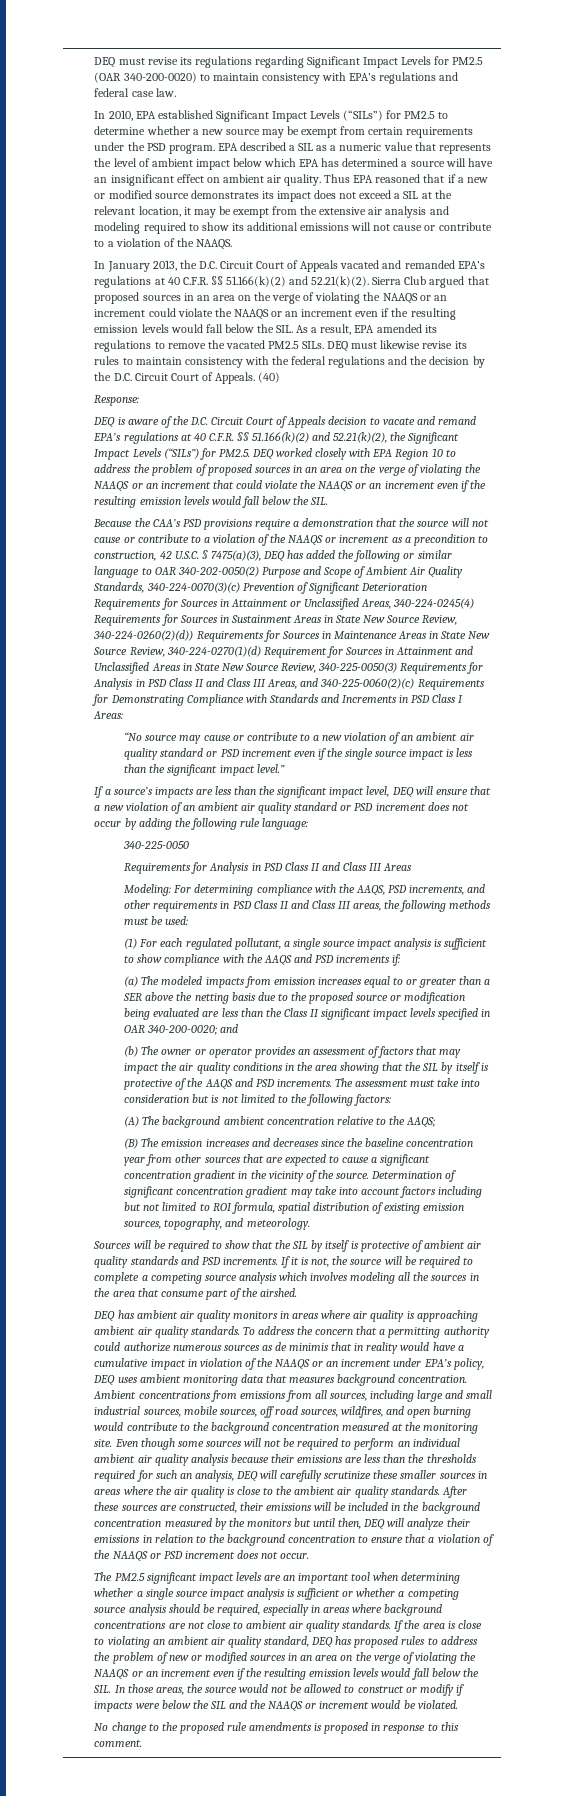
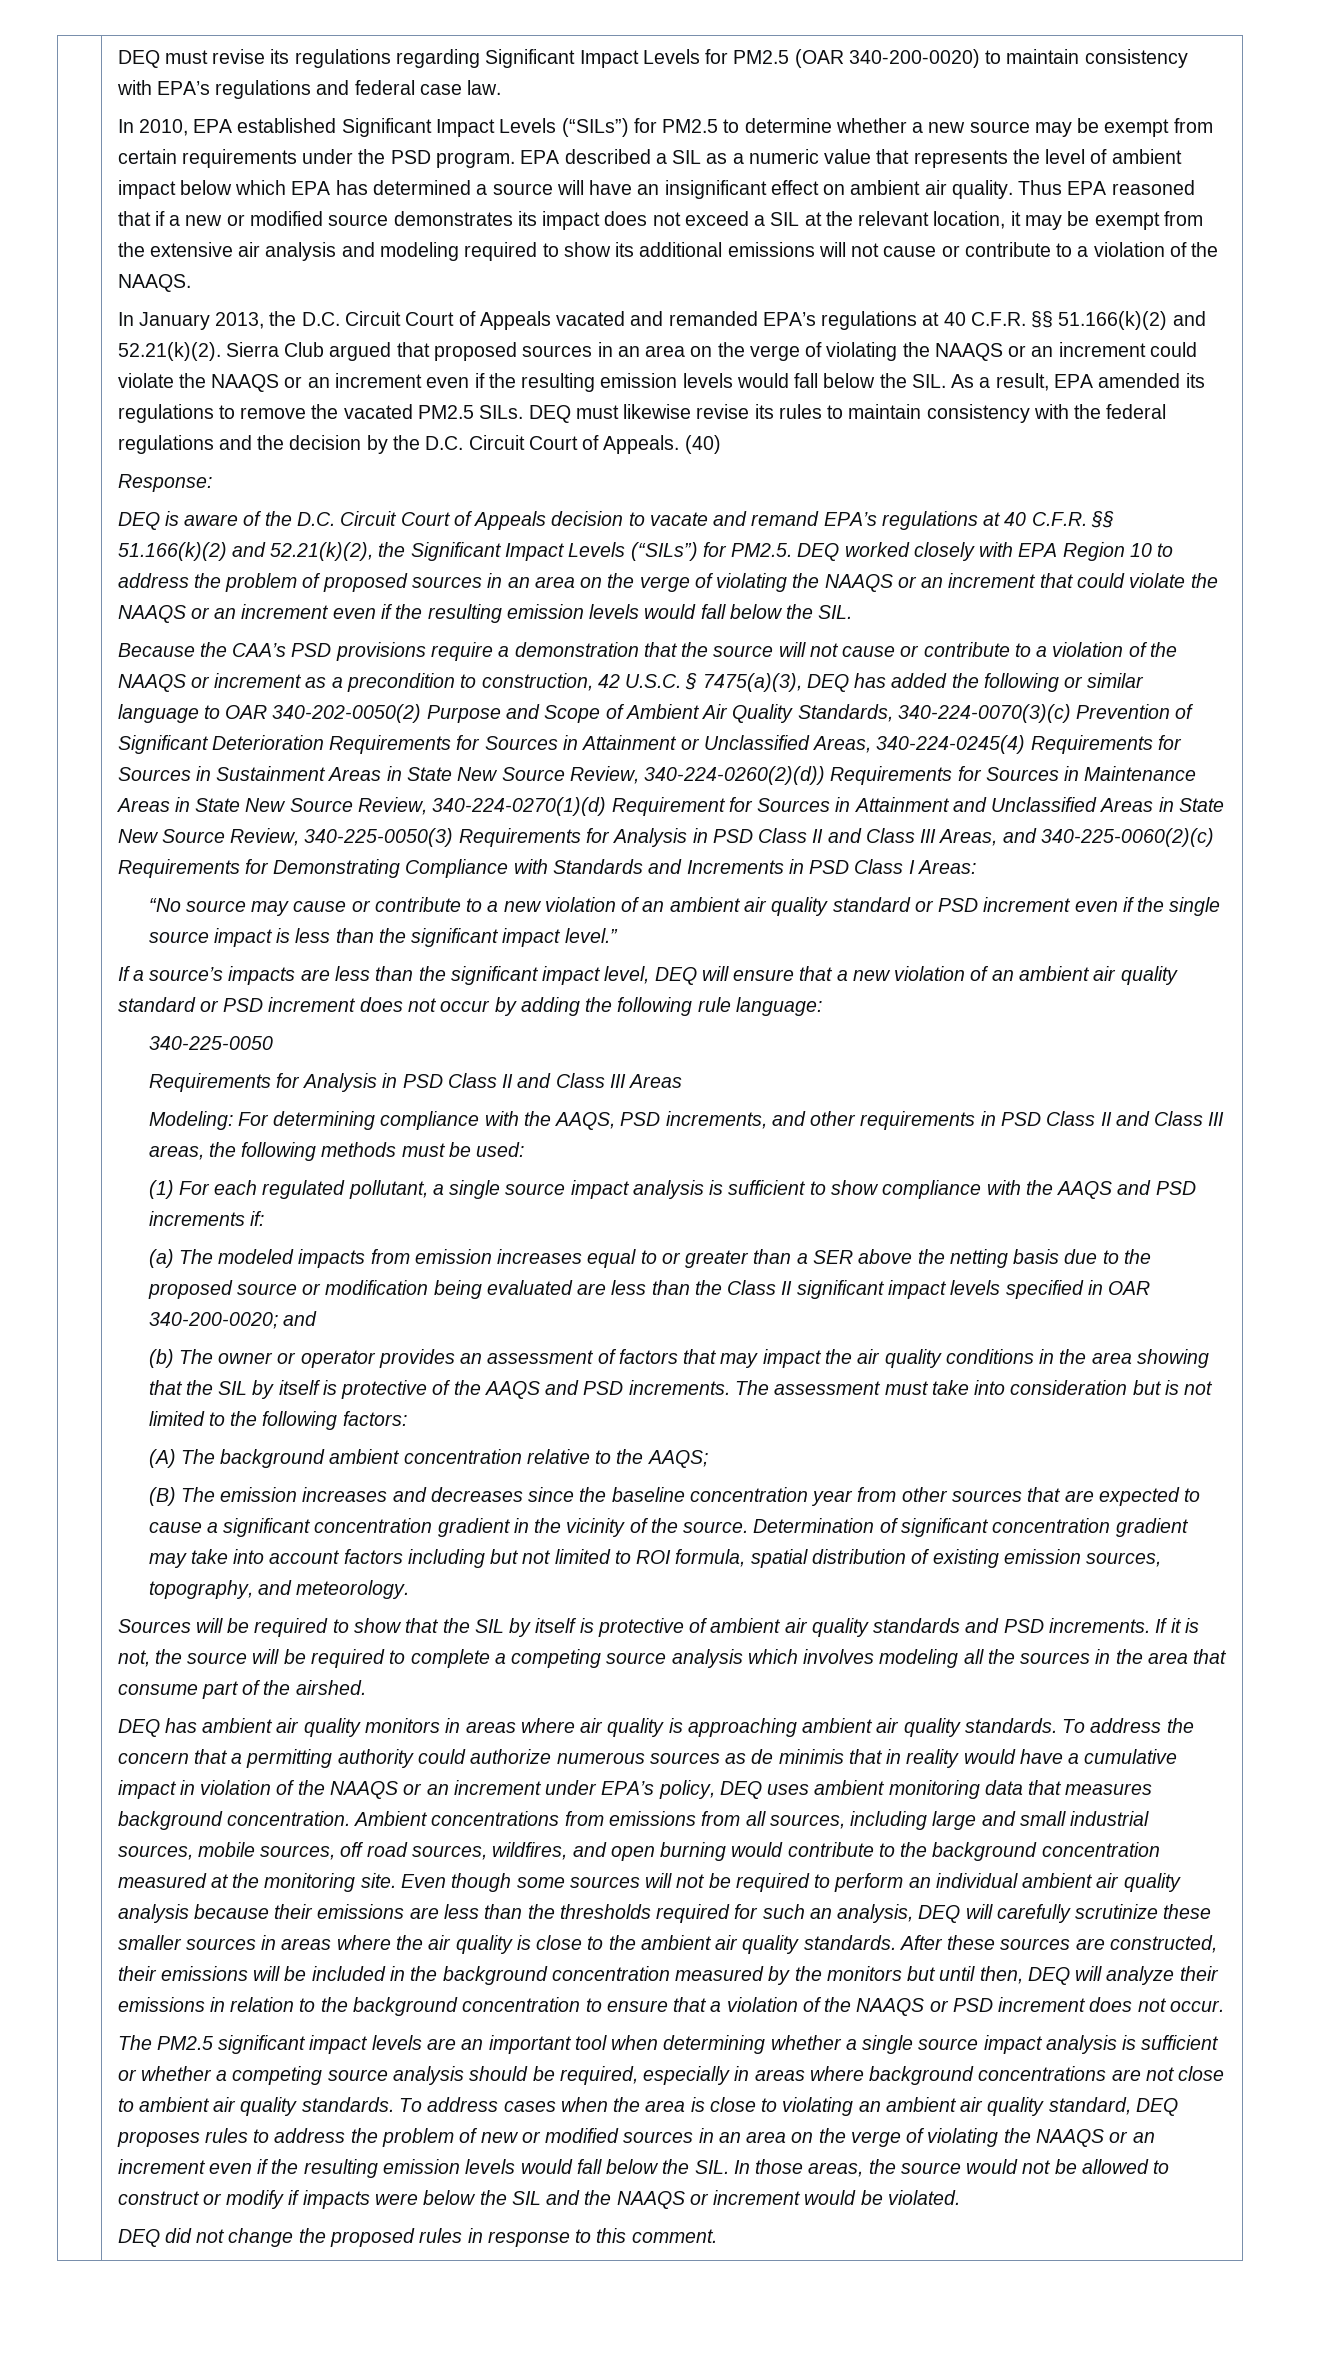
[394,1620,404,1632] If -> [399,2097,608,2112] To address cases when
[335,1636,399,1648] has proposed -> [116,2131,200,2147] proposes
[94,1722,369,1734] No change to the proposed rule amendments is proposed -> [117,2228,463,2247] DEQ did not change the proposed rules

